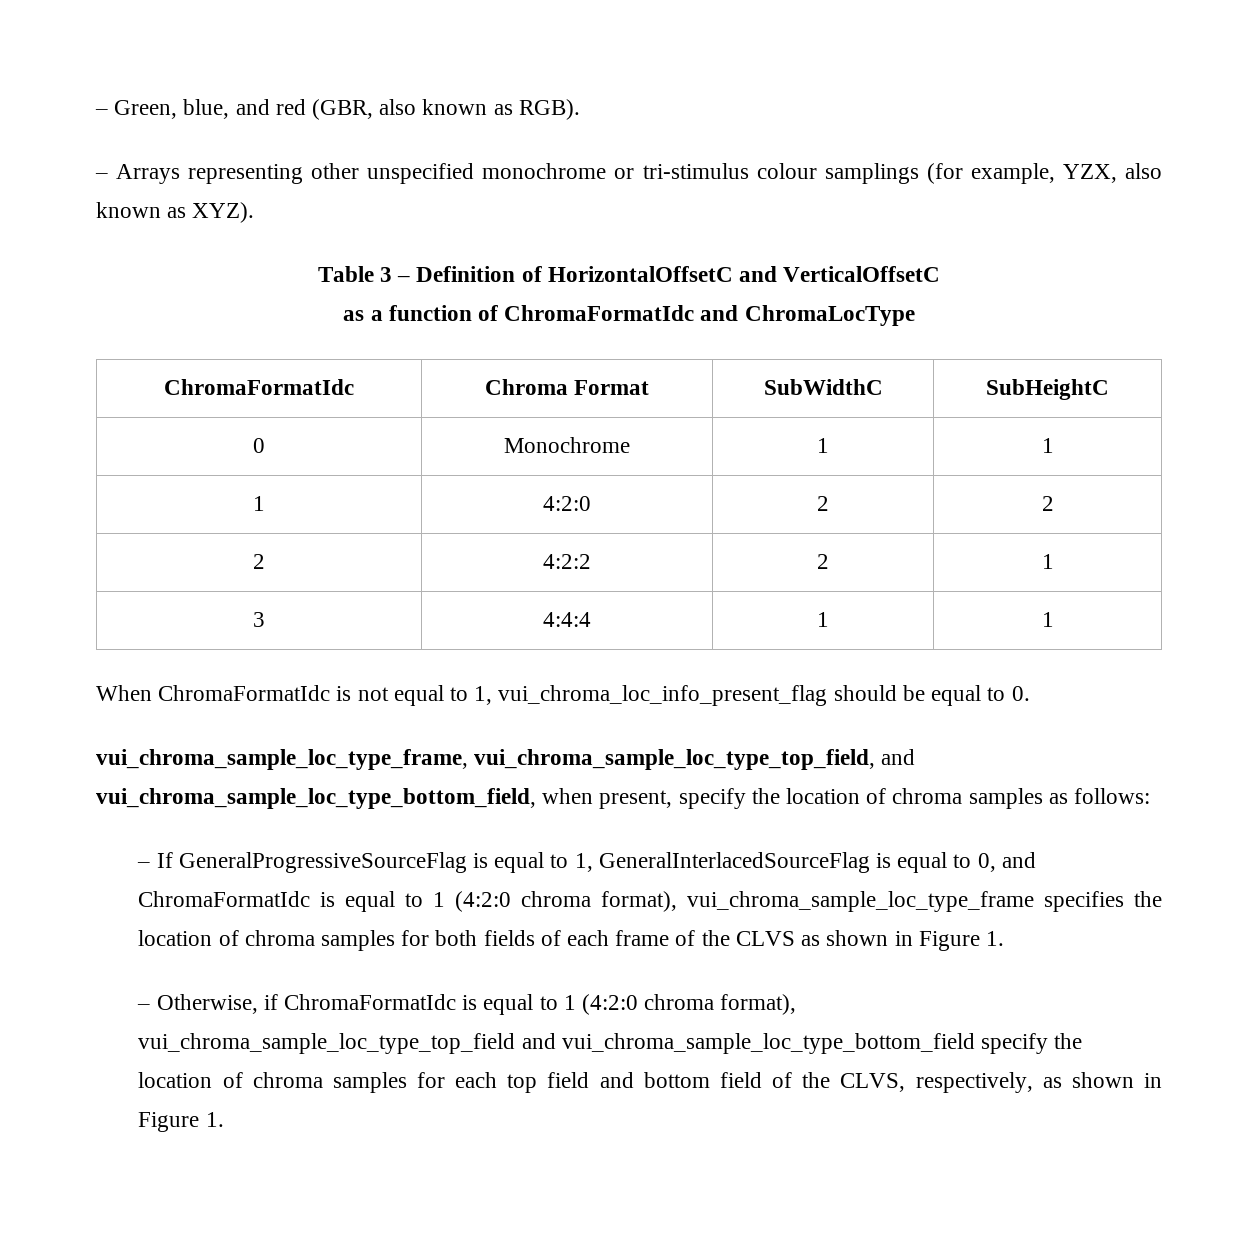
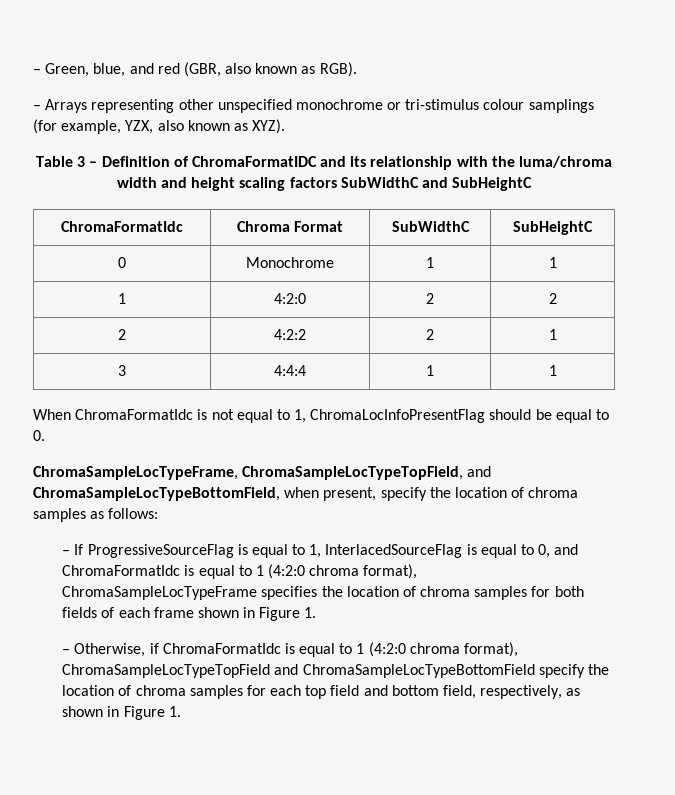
[547,266,941,282] [343,305,915,326] HorizontalOffsetC and VerticalOffsetC // as a function of ChromaFormatIdc and ChromaLocType -> [191,156,613,170] [116,177,533,191] ChromaFormatIDC and its relationship with the luma/chroma width and height scaling factors SubWidthC and SubHeightC
[498,685,828,706] vui_chroma_loc_info_present_flag -> [310,409,486,423] ChromaLocInfoPresentFlag
[96,749,916,770] [96,788,536,809] vui_chroma_sample_loc_type_frame, vui_chroma_sample_loc_type_top_field, and vui_chroma_sample_loc_type_bottom_field, -> [33,466,492,480] [33,487,280,501] ChromaSampleLocTypeFrame, ChromaSampleLocTypeTopField, and ChromaSampleLocTypeBottomField,
[178,852,467,873] GeneralProgressiveSourceFlag -> [87,544,234,558] ProgressiveSourceFlag
[598,852,870,873] GeneralInterlacedSourceFlag -> [325,544,463,558] InterlacedSourceFlag
[687,891,1035,912] vui_chroma_sample_loc_type_frame -> [62,586,258,600] ChromaSampleLocTypeFrame
[675,930,821,946] of the CLVS as -> (194, 612) none
[138,1033,975,1054] vui_chroma_sample_loc_type_top_field and vui_chroma_sample_loc_type_bottom_field -> [62,664,535,678] ChromaSampleLocTypeTopField and ChromaSampleLocTypeBottomField
[719,1072,906,1092] field of the CLVS, -> [442,685,476,699] field,

